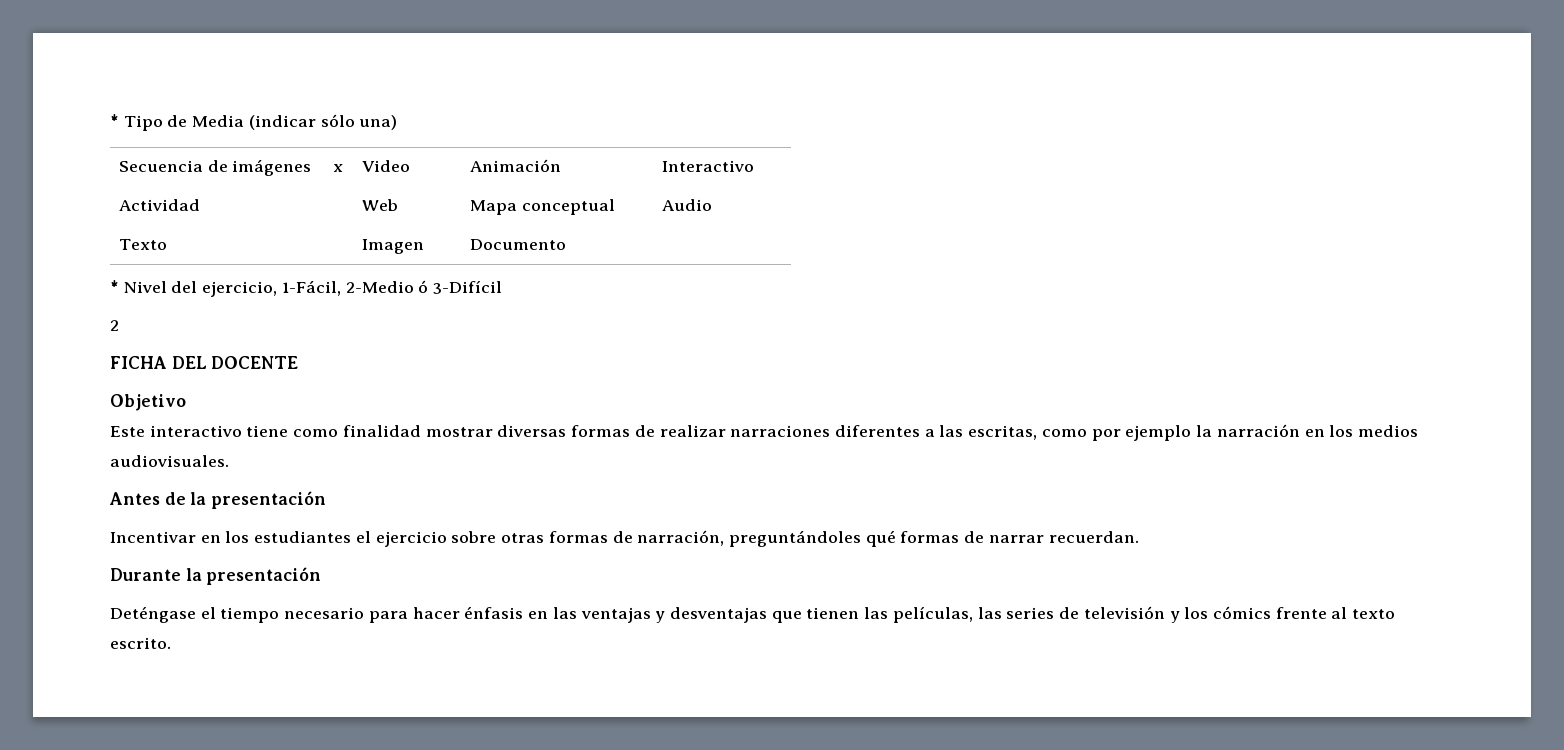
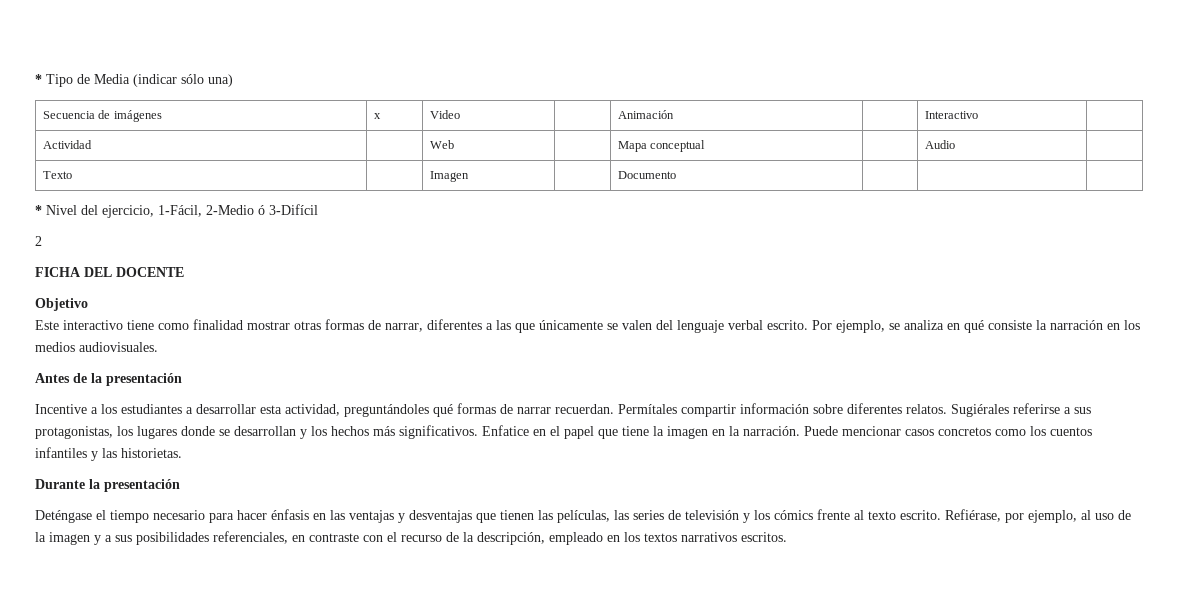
[497,425,831,437] diversas formas de realizar narraciones -> [294,319,423,332] otras formas de narrar,
[968,425,1192,441] escritas, como por ejemplo -> [515,320,1032,333] que únicamente se valen del lenguaje verbal escrito. Por ejemplo, se analiza en qué consiste
[110,530,725,547] Incentivar en los estudiantes el ejercicio sobre otras formas de narración, -> [35,404,340,416] Incentive a los estudiantes a desarrollar esta actividad,
(1139, 537) none -> [618,403,1091,417] [35,425,1092,439] [35,447,182,461] Permítales compartir información sobre diferentes relatos. Sugiérales referirse a sus protagonistas, los lugares donde se desarrollan y los hechos más significativos. Enfatice en el papel que tiene la imagen en la narración. Puede mencionar casos concretos como los cuentos infantiles y las historietas.
(171, 643) none -> [945,509,1131,523] [35,531,787,545] Refiérase, por ejemplo, al uso de la imagen y a sus posibilidades referenciales, en contraste con el recurso de la descripción, empleado en los textos narrativos escritos.

